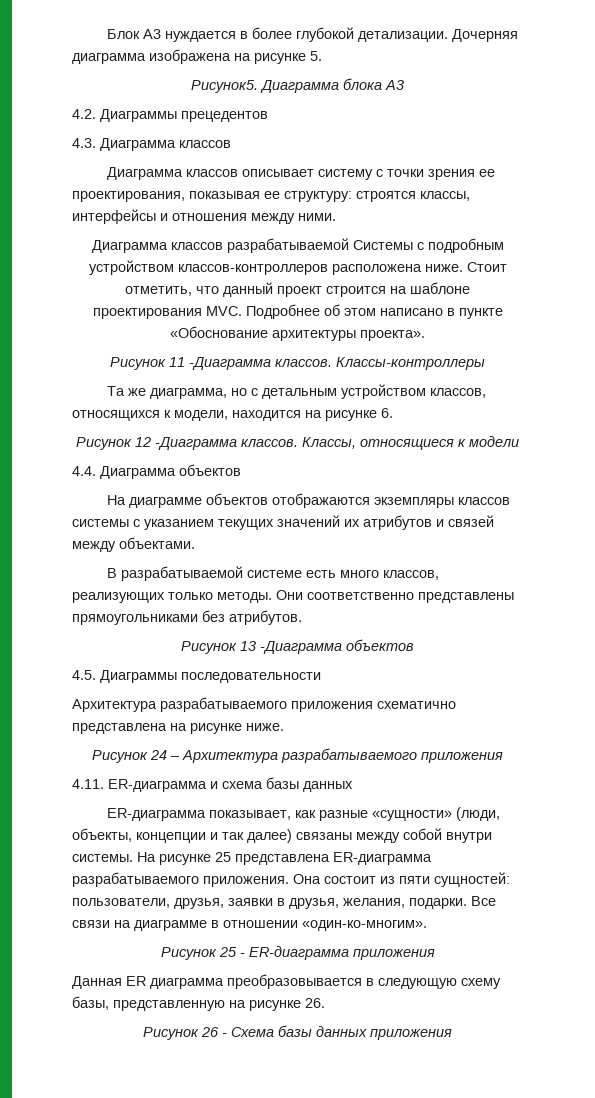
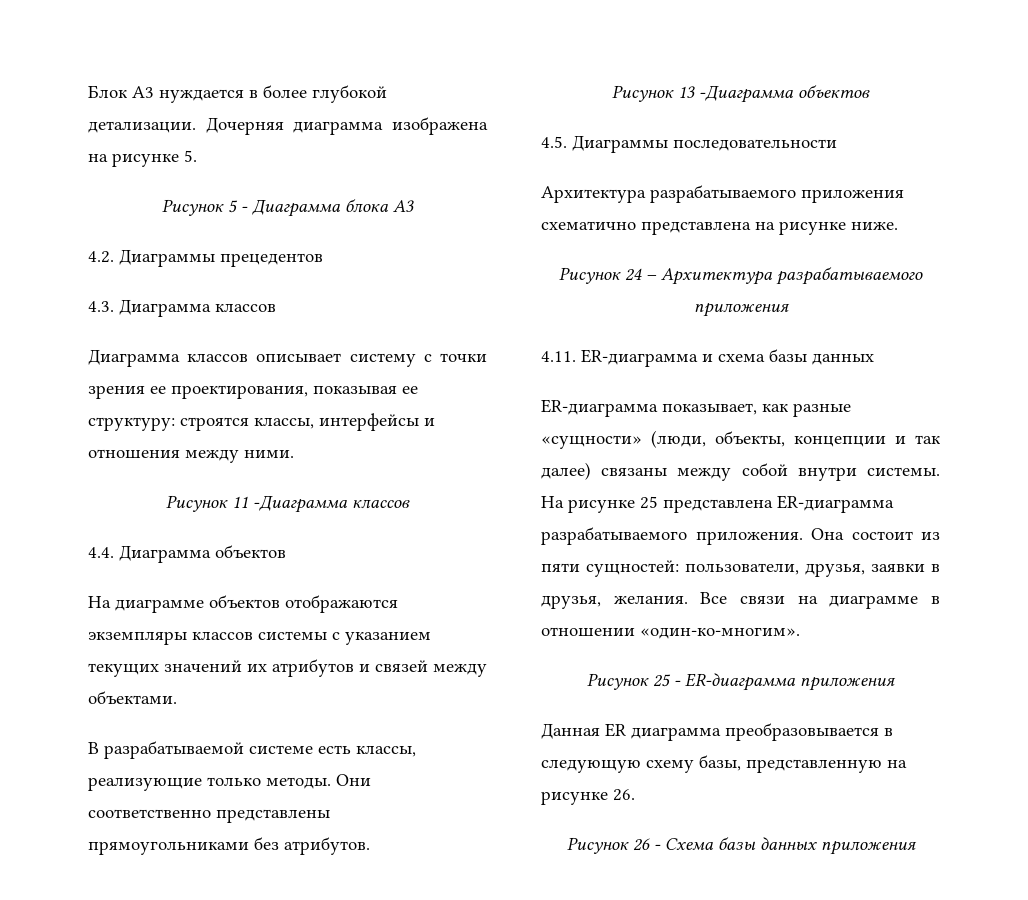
[191,80,258,93] Рисунок5. -> [162,199,248,216] Рисунок 5 -
[91,238,504,253] [88,260,507,275] [125,282,470,297] [92,304,503,319] [170,326,425,341] [110,357,485,370] [107,384,487,399] [72,408,393,421] [76,436,519,450] Диаграмма классов разрабатываемой Системы с подробным устройством классов-контроллеров расположена ниже. Стоит отметить, что данный проект строится на шаблоне проектирования MVC. Подробнее об этом написано в пункте «Обоснование архитектуры проекта». // Рисунок 11 -Диаграмма классов. Классы-контроллеры // Та же диаграмма, но с детальным устройством классов, относящихся к модели, находится на рисунке 6. // Рисунок 12 -Диаграмма классов. Классы, относящиеся к модели -> [166,495,410,513] Рисунок 11 -Диаграмма классов
[340,570,440,580] [72,592,165,603] много классов, реализующих -> [356,745,416,757] [88,777,202,791] классы, реализующие
[343,898,467,909] желания, подарки. -> [613,595,688,604] желания.

